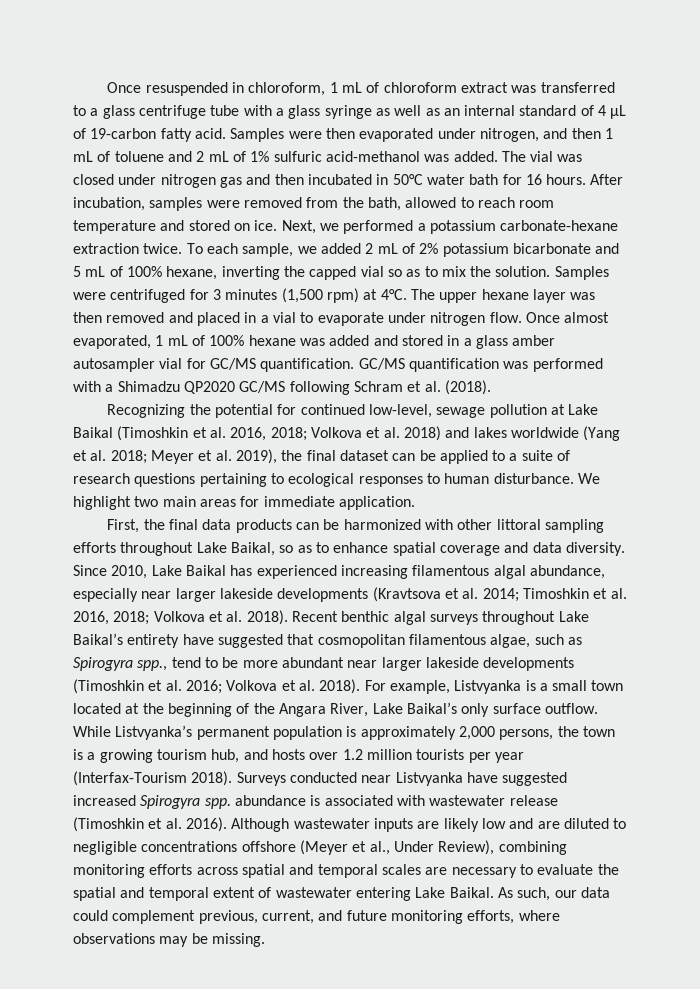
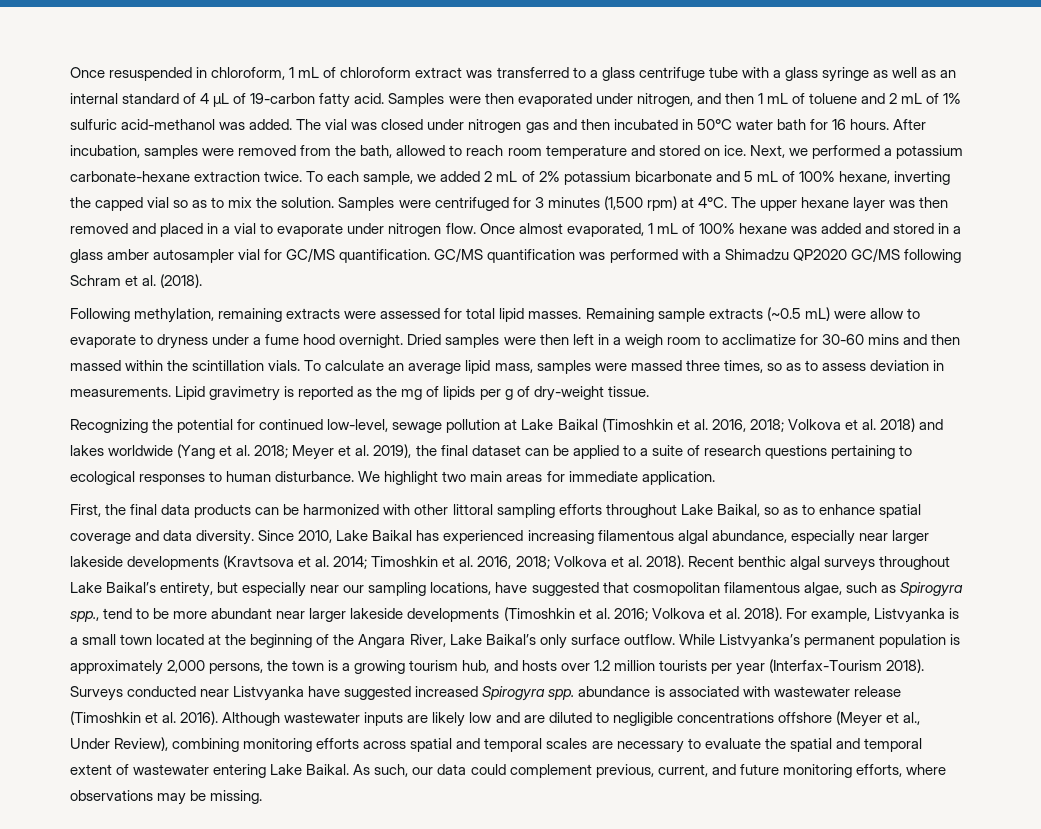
(491, 387) none -> [70,307,920,323] [70,334,961,349] [70,360,945,374] [70,386,649,401] // Following methylation, remaining extracts were assessed for total lipid masses. Remaining sample extracts (~0.5 mL) were allow to evaporate to dryness under a fume hood overnight. Dried samples were then left in a weigh room to acclimatize for 30-60 mins and then massed within the scintillation vials. To calculate an average lipid mass, samples were massed three times, so as to assess deviation in measurements. Lipid gravimetry is reported as the mg of lipids per g of dry-weight tissue.
[127,634,180,648] entirety -> [160,582,492,597] entirety, but especially near our sampling locations,

